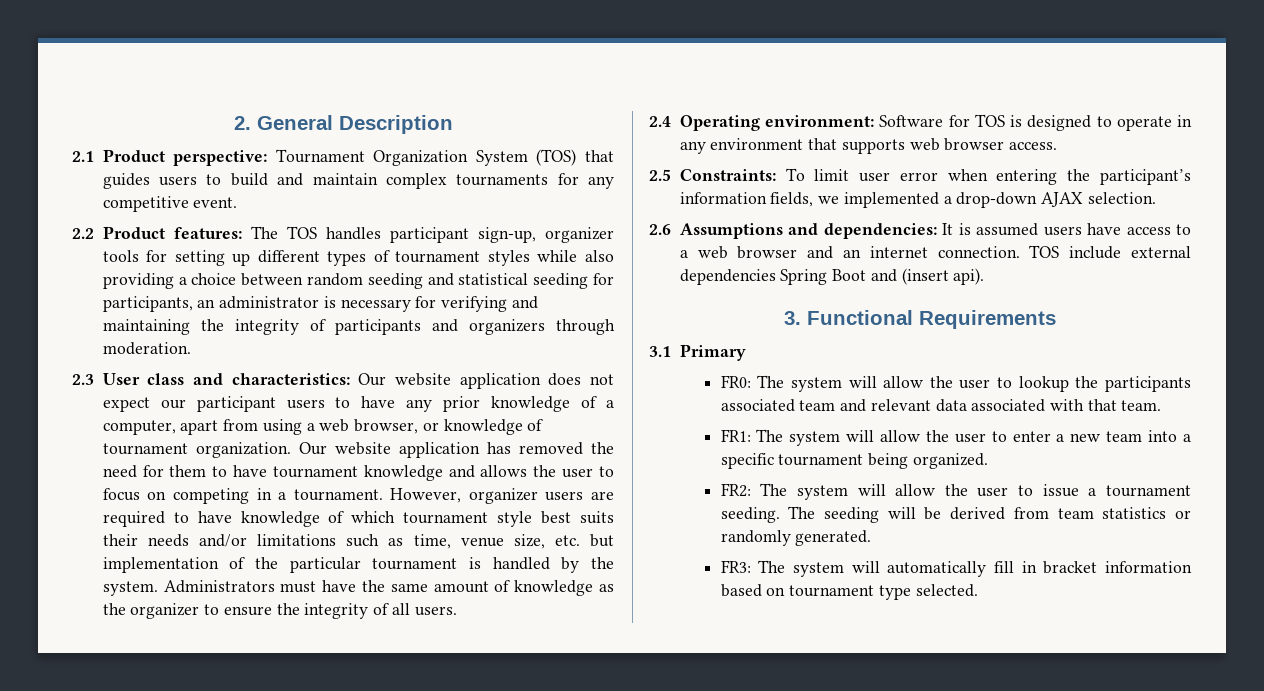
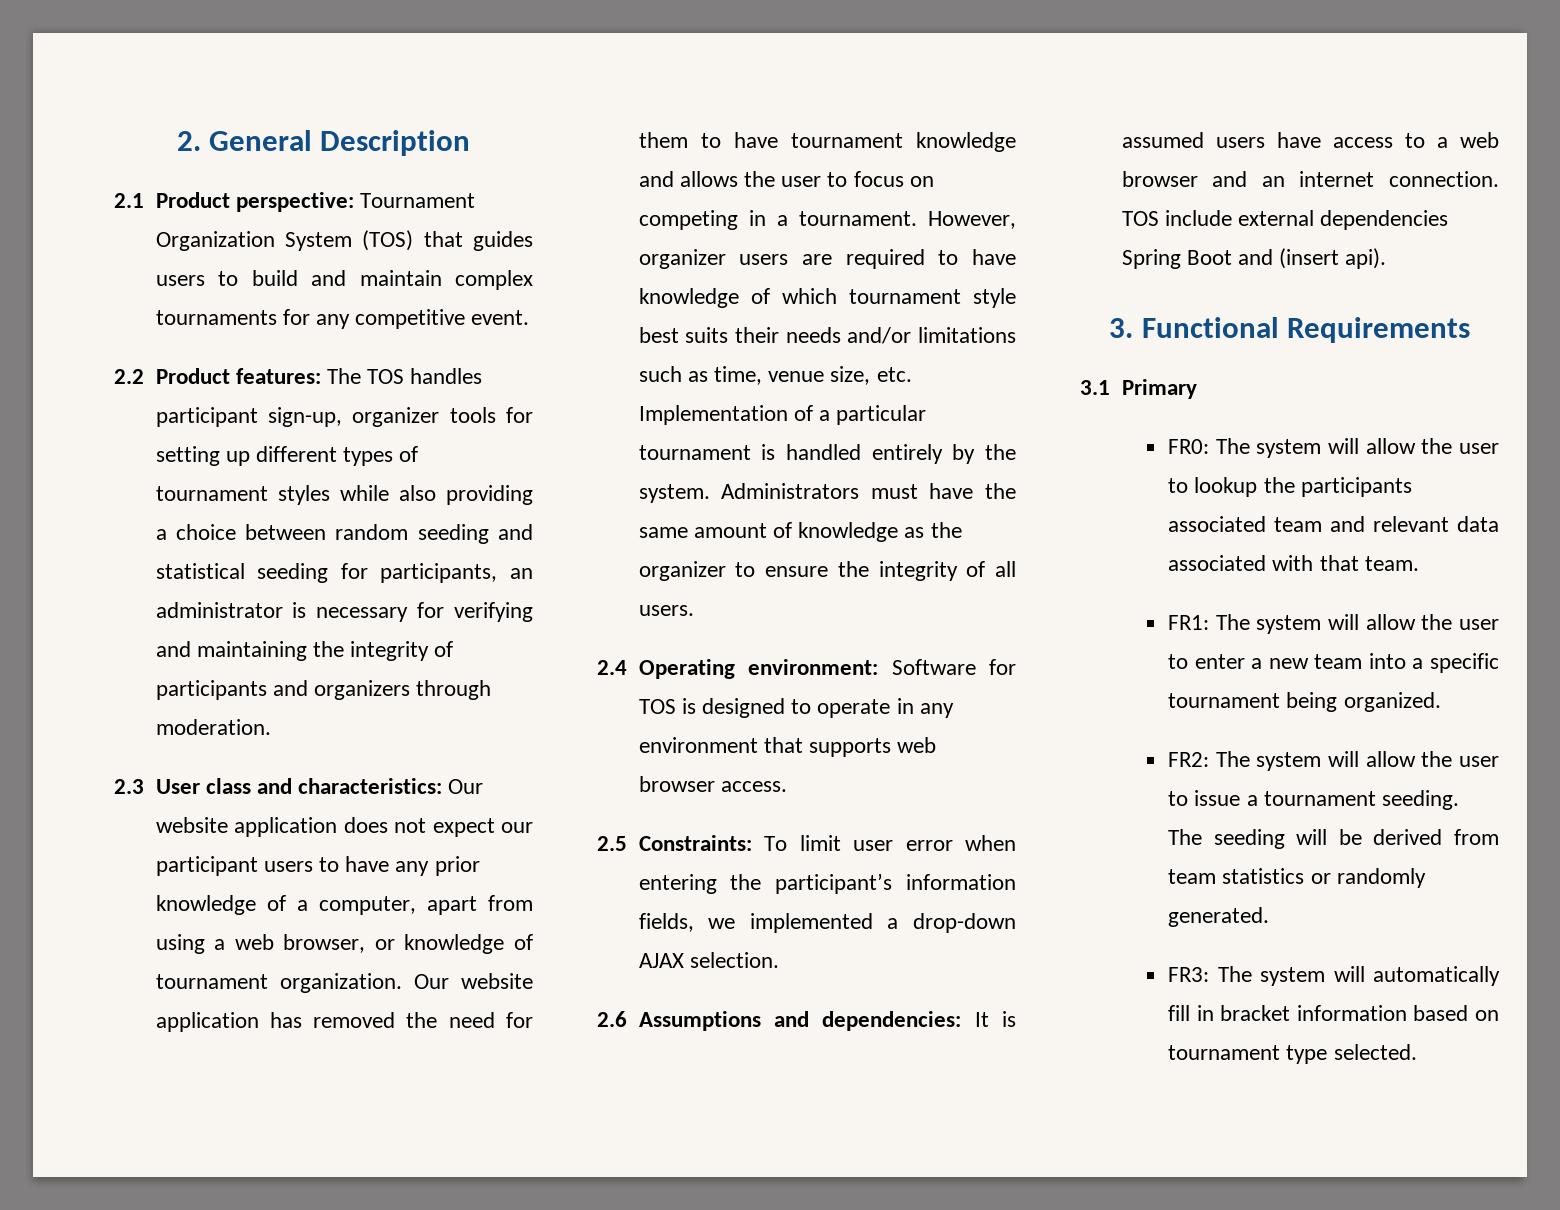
[590,534,614,547] [102,557,279,573] but implementation of the -> [638,405,830,425] Implementation of a
(550, 563) none -> [871,444,943,464] entirely

